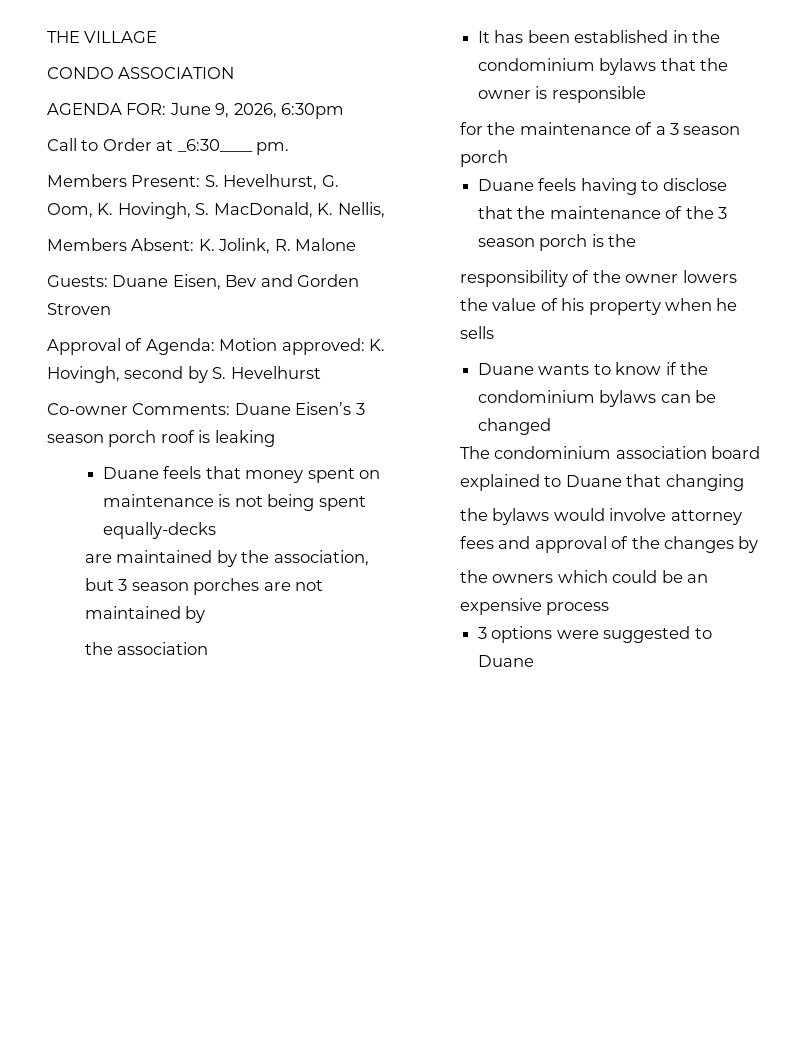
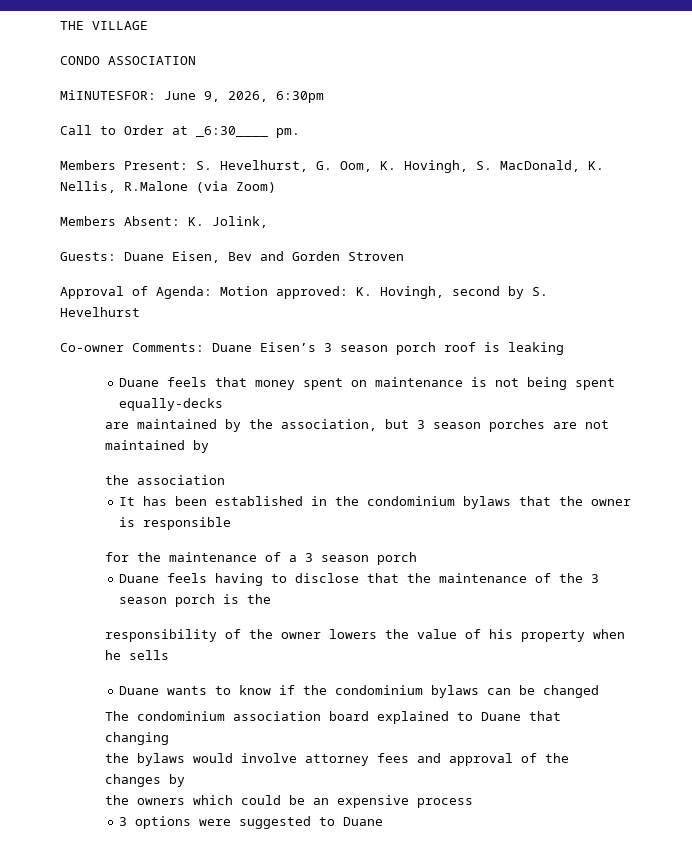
[47,103,167,115] AGENDA FOR: -> [60,90,156,100] MiINUTESFOR:
(385, 210) none -> [124,181,276,193] R.Malone (via Zoom)
[274,238,357,251] R. Malone -> (268, 222) none

